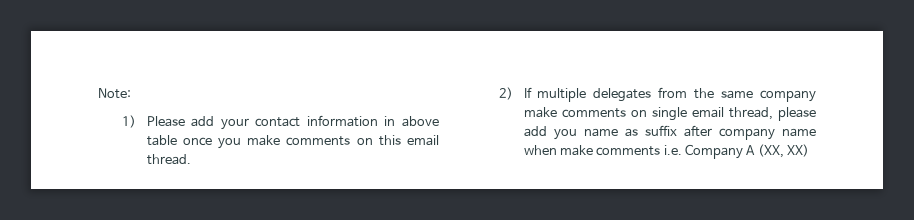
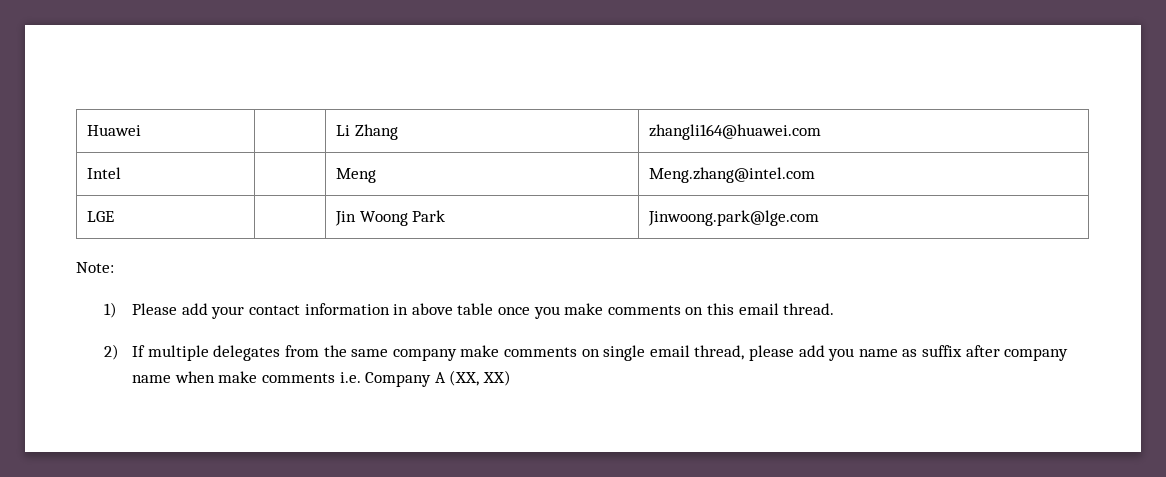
(98, 93) none -> [87,125,142,136] [336,124,398,140] [649,124,822,140] [87,167,122,179] [336,168,377,183] [649,167,816,183] [87,211,115,222] [335,210,446,226] [648,210,820,226] Huawei | | Li Zhang | zhangli164@huawei.com // Intel | | Meng | Meng.zhang@intel.com // LGE | | Jin Woong Park | Jinwoong.park@lge.com //

